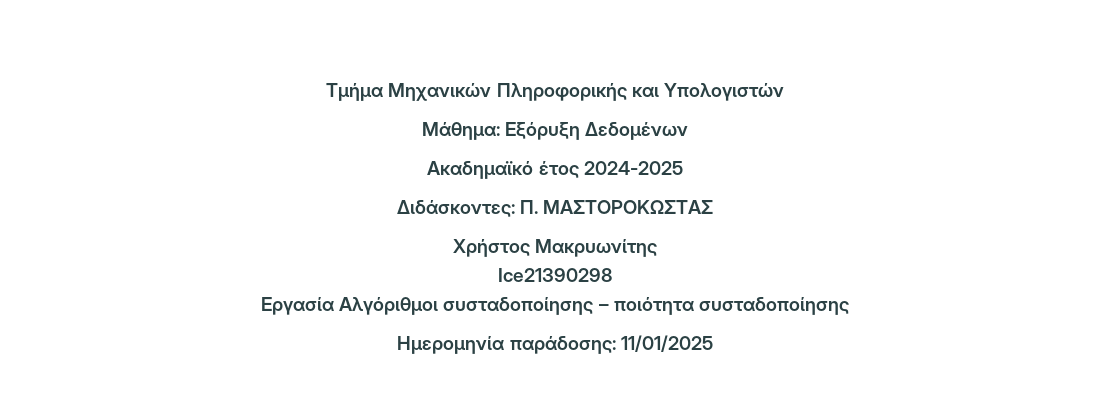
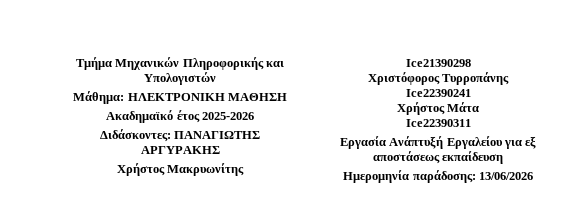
[505,122,689,140] Εξόρυξη Δεδομένων -> [127,93,287,101] ΗΛΕΚΤΡΟΝΙΚΗ ΜΑΘΗΣΗ
[583,161,683,175] 2024-2025 -> [201,112,254,120] 2025-2026
[520,200,714,214] Π. ΜΑΣΤΟΡΟΚΩΣΤΑΣ -> [174,131,261,139] [140,146,220,154] ΠΑΝΑΓΙΩΤΗΣ ΑΡΓΥΡΑΚΗΣ
[261,297,849,315] Εργασία Aλγόριθμοι συσταδοποίησης – ποιότητα συσταδοποίησης -> [367,72,510,85] [405,89,471,97] [396,102,480,115] [405,119,471,127] [339,136,537,149] [372,151,504,164] Χριστόφορος Τυρροπάνης // Ice22390241 // Χρήστος Μάτα // Ice22390311 // Εργασία Ανάπτυξή Εργαλείου για εξ αποστάσεως εκπαίδευση
[620,335,713,352] 11/01/2025 -> [478,172,533,180] 13/06/2026

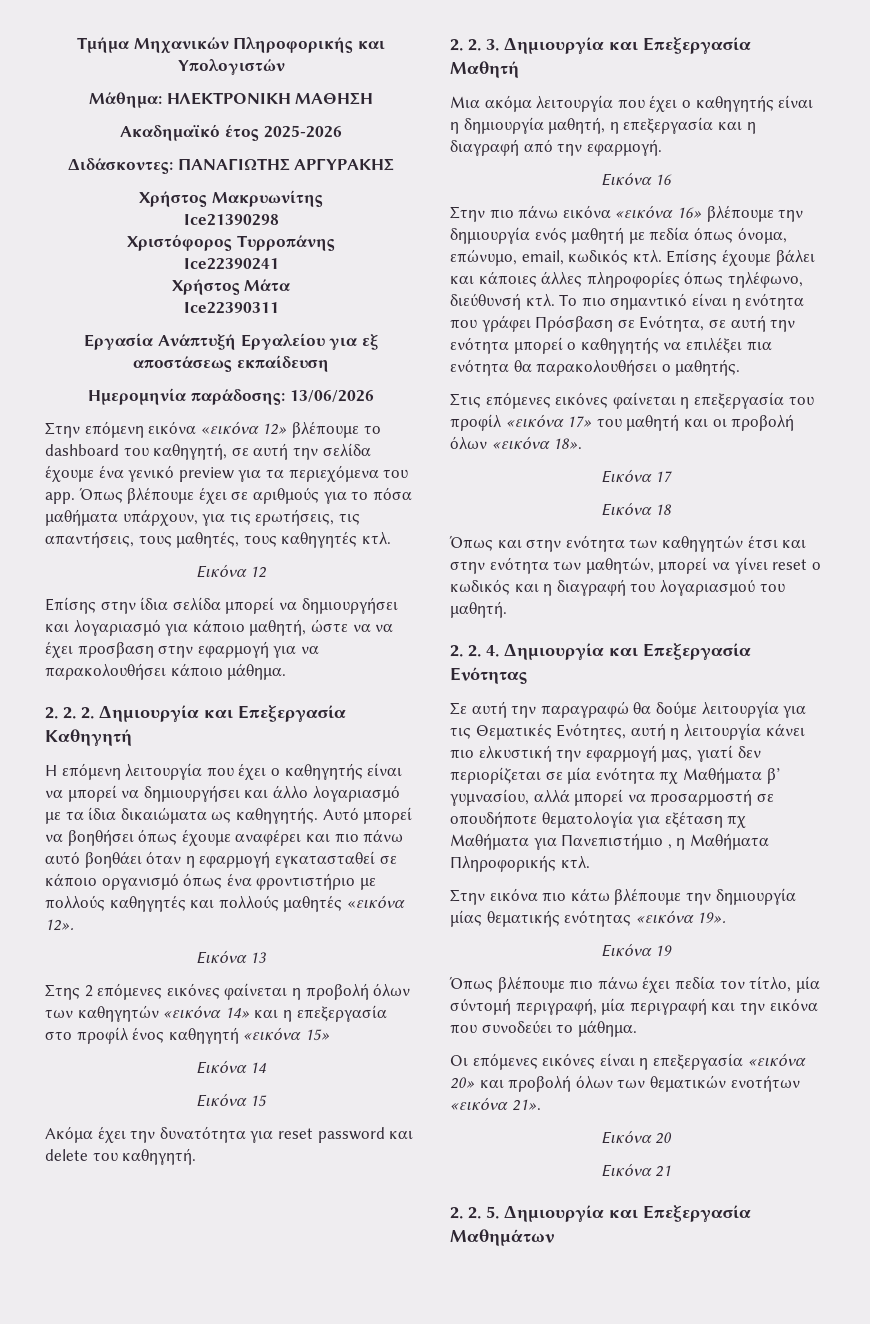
(533, 176) none -> [45,421,381,438] [45,443,371,460] [45,465,409,482] [45,487,412,504] [45,509,360,526] [45,531,391,548] [195,564,267,578] [45,597,398,614] [45,619,394,636] [45,641,319,658] [45,663,287,680] [45,705,346,722] [45,729,132,746] [45,763,403,780] [45,785,400,802] [45,807,413,824] [45,829,404,846] [45,851,397,868] [45,873,376,890] [45,895,405,912] [45,919,74,931] [195,950,267,964] [45,983,411,1000] [45,1005,387,1022] [45,1027,330,1044] [195,1060,267,1074] [195,1093,268,1107] [45,1126,414,1143] [45,1148,197,1165] [450,37,751,54] [450,61,519,78] [450,95,814,112] [450,117,756,134] [450,139,662,156] [600,172,673,186] [450,205,804,222] [450,227,787,244] [450,249,815,266] [450,271,803,288] [450,293,805,310] [450,315,796,332] [450,337,772,354] [450,359,741,376] [450,392,814,409] [450,414,795,431] [450,436,583,450] [600,469,673,483] [600,502,672,516] [449,535,807,552] [450,557,821,574] [450,579,785,596] [450,601,507,618] [450,643,751,660] [450,667,527,684] [450,701,807,718] [450,723,805,740] [450,745,761,762] [450,767,781,784] [450,789,774,806] [450,811,747,828] [450,833,769,850] [450,855,590,872] [450,888,796,905] [450,910,727,927] [600,943,673,957] [449,976,820,993] [450,998,818,1015] [450,1020,637,1037] [450,1053,806,1070] [450,1075,800,1092] [450,1097,541,1111] [600,1130,673,1144] [600,1163,672,1177] [450,1205,751,1222] [450,1229,554,1246] // Στην επόμενη εικόνα «εικόνα 12» βλέπουμε το dashboard του καθηγητή, σε αυτή την σελίδα έχουμε ένα γενικό preview για τα περιεχόμενα του app. Όπως βλέπουμε έχει σε αριθμούς για το πόσα μαθήματα υπάρχουν, για τις ερωτήσεις, τις απαντήσεις, τους μαθητές, τους καθηγητές κτλ. // Εικόνα 12 // Επίσης στην ίδια σελίδα μπορεί να δημιουργήσει και λογαριασμό για κάποιο μαθητή, ώστε να να έχει προσβαση στην εφαρμογή για να παρακολουθήσει κάποιο μάθημα. // 2. 2. 2. Δημιουργία και Επεξεργασία Καθηγητή // Η επόμενη λειτουργία που έχει ο καθηγητής είναι να μπορεί να δημιουργήσει και άλλο λογαριασμό με τα ίδια δικαιώματα ως καθηγητής. Αυτό μπορεί να βοηθήσει όπως έχουμε αναφέρει και πιο πάνω αυτό βοηθάει όταν η εφαρμογή εγκατασταθεί σε κάποιο οργανισμό όπως ένα φροντιστήριο με πολλούς καθηγητές και πολλούς μαθητές «εικόνα 12». // Εικόνα 13 // Στης 2 επόμενες εικόνες φαίνεται η προβολή όλων των καθηγητών «εικόνα 14» και η επεξεργασία στο προφίλ ένος καθηγητή «εικόνα 15» // Εικόνα 14 // Εικόνα 15 // Ακόμα έχει την δυνατότητα για reset password και delete του καθηγητή. // 2. 2. 3. Δημιουργία και Επεξεργασία Μαθητή // Μια ακόμα λειτουργία που έχει ο καθηγητής είναι η δημιουργία μαθητή, η επεξεργασία και η διαγραφή από την εφαρμογή. // Εικόνα 16 // Στην πιο πάνω εικόνα «εικόνα 16» βλέπουμε την δημιουργία ενός μαθητή με πεδία όπως όνομα, επώνυμο, email, κωδικός κτλ. Επίσης έχουμε βάλει και κάποιες άλλες πληροφορίες όπως τηλέφωνο, διεύθυνσή κτλ. Το πιο σημαντικό είναι η ενότητα που γράφει Πρόσβαση σε Ενότητα, σε αυτή την ενότητα μπορεί ο καθηγητής να επιλέξει πια ενότητα θα παρακολουθήσει ο μαθητής. // Στις επόμενες εικόνες φαίνεται η επεξεργασία του προφίλ «εικόνα 17» του μαθητή και οι προβολή όλων «εικόνα 18». // Εικόνα 17 // Εικόνα 18 // Όπως και στην ενότητα των καθηγητών έτσι και στην ενότητα των μαθητών, μπορεί να γίνει reset ο κωδικός και η διαγραφή του λογαριασμού του μαθητή. // 2. 2. 4. Δημιουργία και Επεξεργασία Ενότητας // Σε αυτή την παραγραφώ θα δούμε λειτουργία για τις Θεματικές Ενότητες, αυτή η λειτουργία κάνει πιο ελκυστική την εφαρμογή μας, γιατί δεν περιορίζεται σε μία ενότητα πχ Μαθήματα β’ γυμνασίου, αλλά μπορεί να προσαρμοστή σε οπουδήποτε θεματολογία για εξέταση πχ Μαθήματα για Πανεπιστήμιο , η Μαθήματα Πληροφορικής κτλ. // Στην εικόνα πιο κάτω βλέπουμε την δημιουργία μίας θεματικής ενότητας «εικόνα 19». // Εικόνα 19 // Όπως βλέπουμε πιο πάνω έχει πεδία τον τίτλο, μία σύντομή περιγραφή, μία περιγραφή και την εικόνα που συνοδεύει το μάθημα. // Οι επόμενες εικόνες είναι η επεξεργασία «εικόνα 20» και προβολή όλων των θεματικών ενοτήτων «εικόνα 21». // Εικόνα 20 // Εικόνα 21 // 2. 2. 5. Δημιουργία και Επεξεργασία Μαθημάτων

